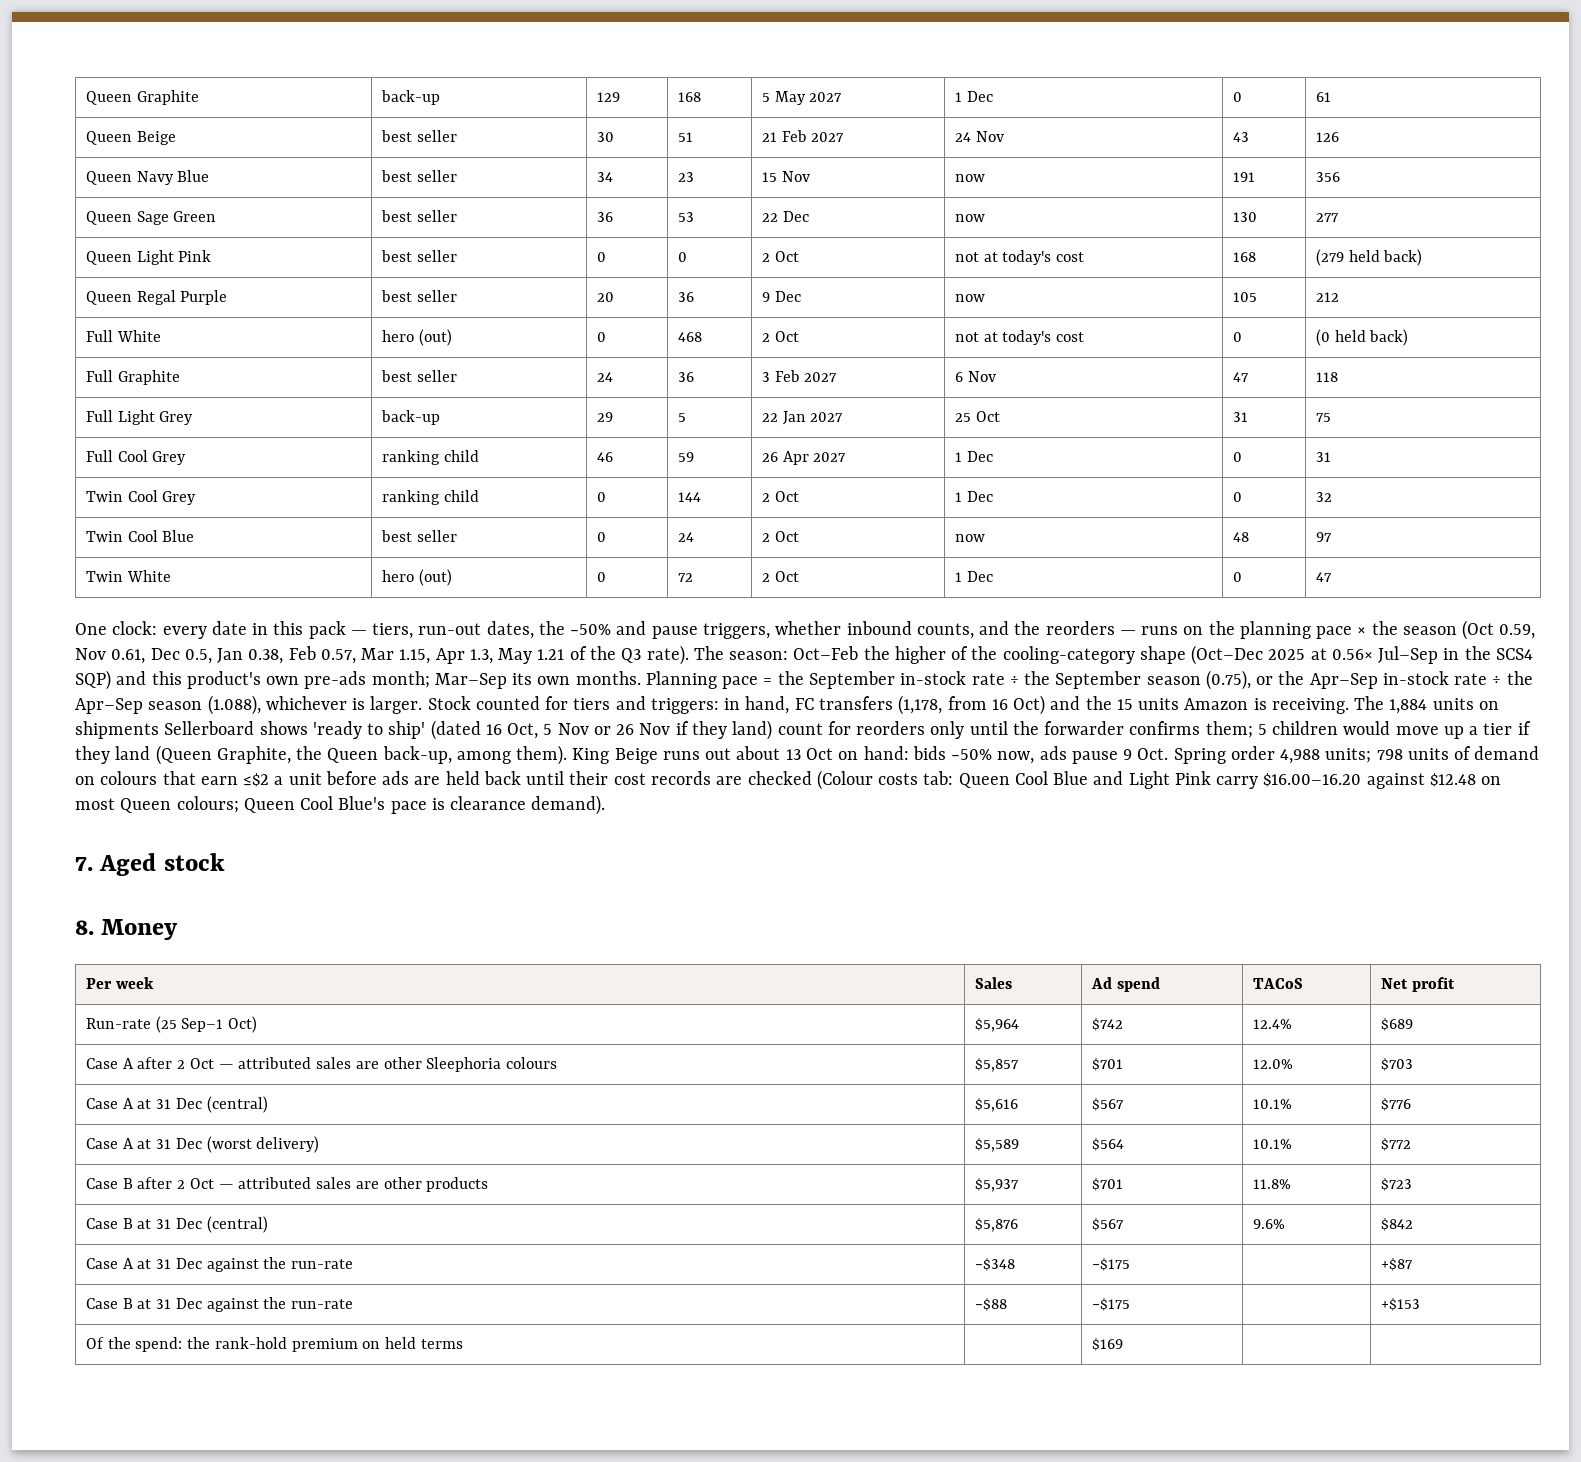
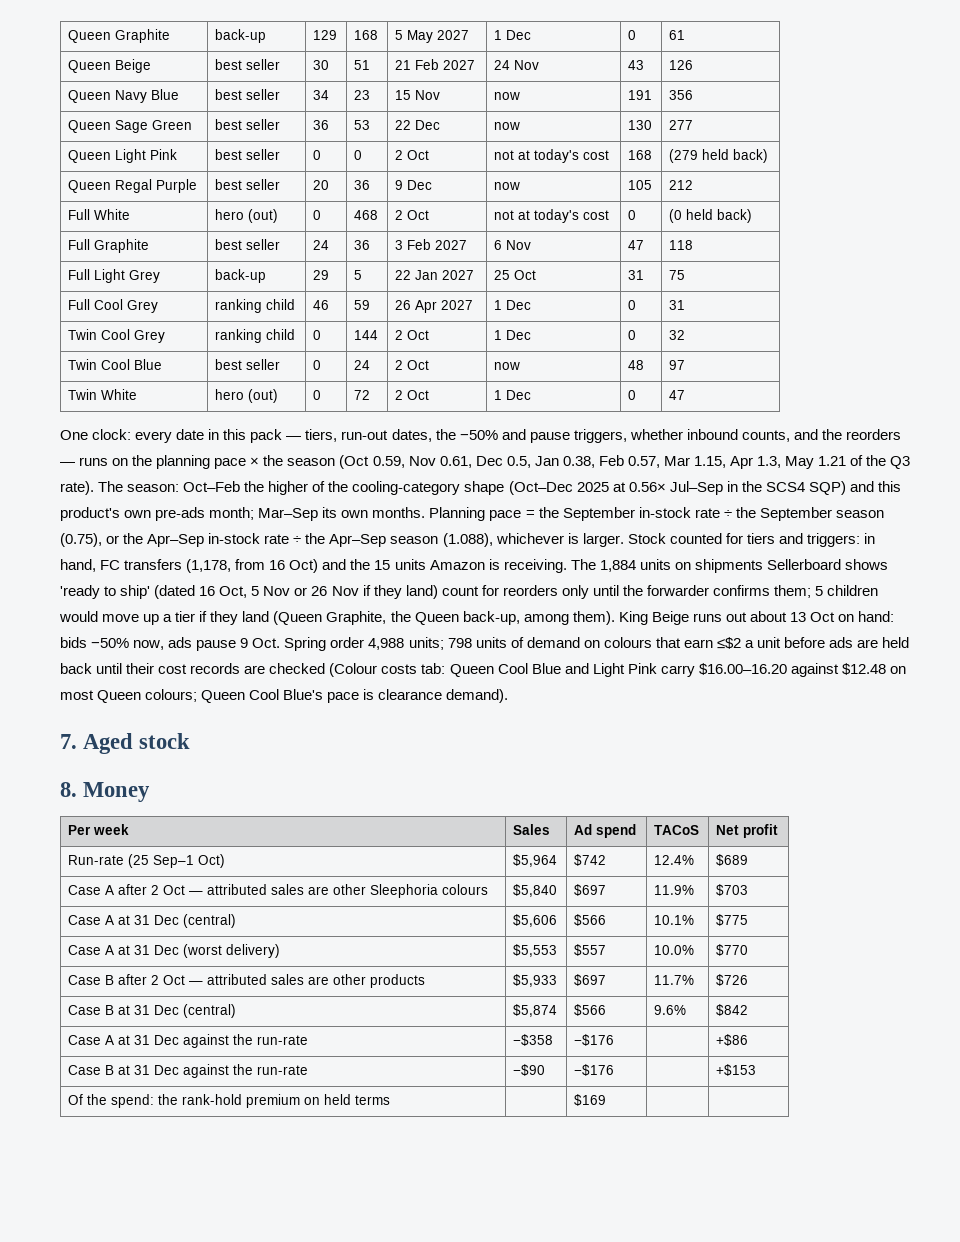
[975,1058,1020,1072] [1092,1058,1124,1071] [1253,1059,1294,1069] $5,857 | $701 | 12.0% -> [513,884,558,897] [574,884,607,896] [654,885,695,895] $5,840 | $697 | 11.9%
[975,1098,1019,1112] [1092,1098,1125,1111] [1253,1099,1293,1109] [1381,1098,1412,1111] $5,616 | $567 | 10.1% | $776 -> [513,914,558,927] [574,914,607,926] [654,915,695,925] [716,914,749,926] $5,606 | $566 | 10.1% | $775
[975,1138,1020,1152] [1092,1138,1125,1151] [1253,1139,1293,1149] [1381,1138,1412,1151] $5,589 | $564 | 10.1% | $772 -> [513,944,558,957] [574,944,607,956] [654,945,695,955] [716,944,749,956] $5,553 | $557 | 10.0% | $770
[975,1178,1020,1192] [1092,1178,1124,1191] [1253,1179,1292,1189] [1381,1178,1413,1191] $5,937 | $701 | 11.8% | $723 -> [513,974,558,987] [574,974,607,986] [654,975,695,985] [716,974,749,986] $5,933 | $697 | 11.7% | $726
[975,1218,1019,1232] [1092,1218,1125,1231] $5,876 | $567 -> [513,1004,558,1017] [574,1004,607,1016] $5,874 | $566
[975,1258,1016,1271] [1092,1258,1131,1271] [1381,1258,1414,1271] −$348 | −$175 | | +$87 -> [513,1034,554,1046] [574,1034,615,1046] [716,1034,749,1046] −$358 | −$176 | | +$86
[975,1298,1008,1311] [1092,1298,1131,1311] −$88 | −$175 -> [513,1064,546,1076] [574,1064,615,1076] −$90 | −$176

